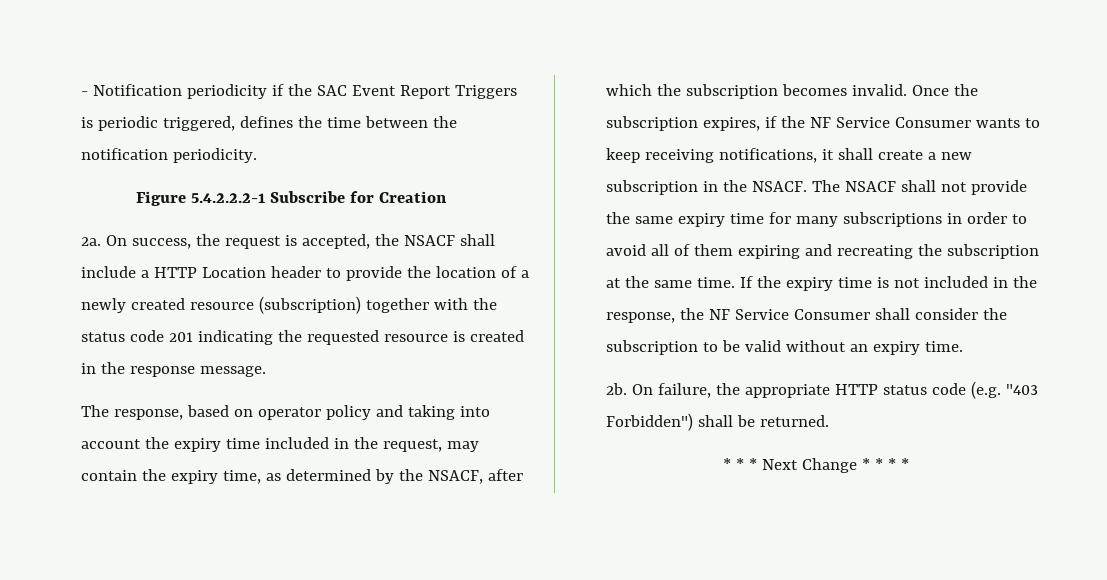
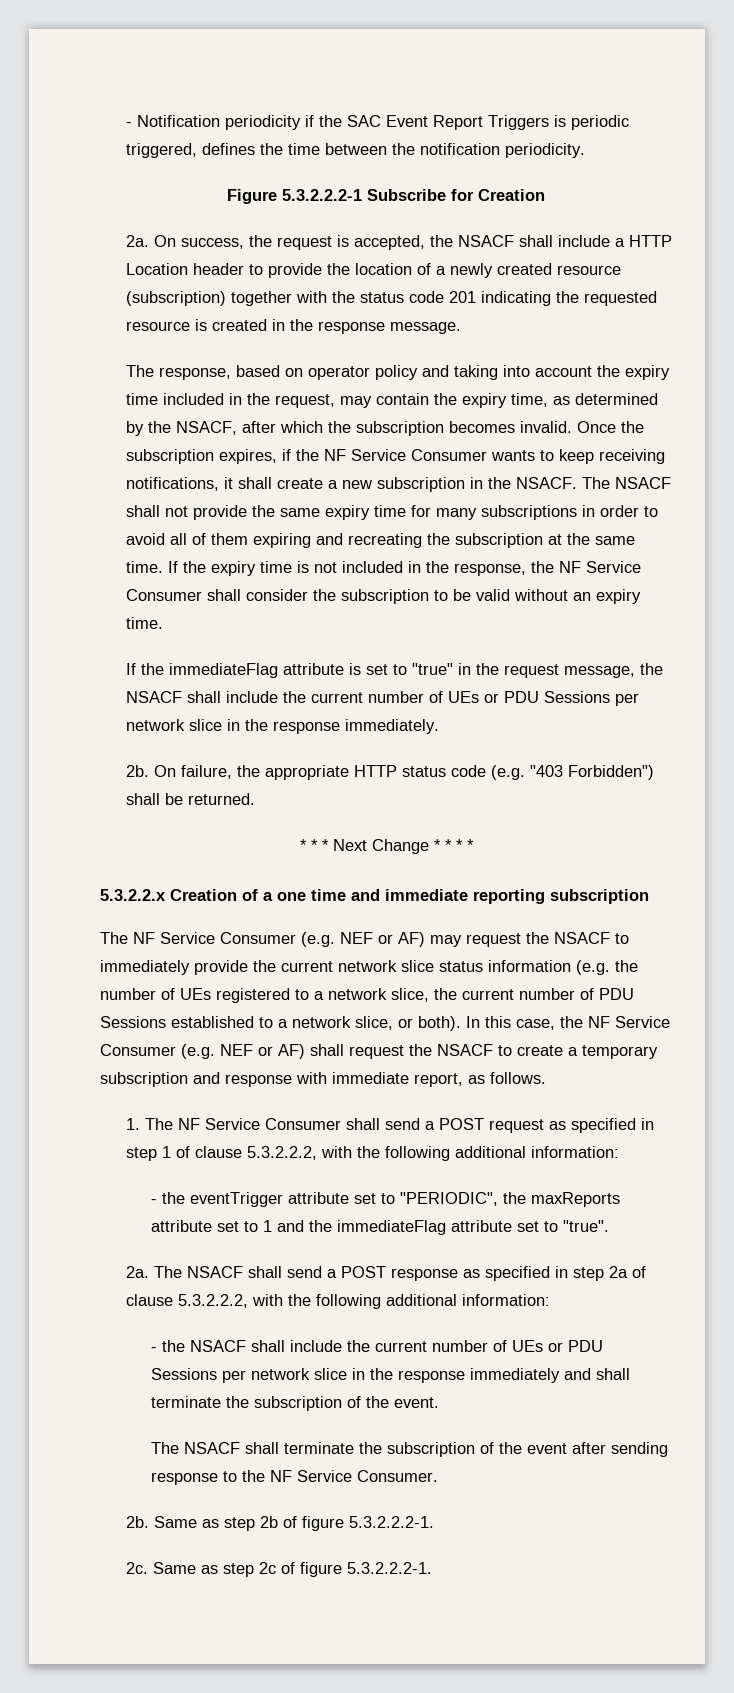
[191,193,266,203] 5.4.2.2.2-1 -> [282,189,362,201] 5.3.2.2.2-1
(963, 346) none -> [125,663,663,678] [125,691,639,706] [125,719,439,734] // If the immediateFlag attribute is set to "true" in the request message, the NSACF shall include the current number of UEs or PDU Sessions per network slice in the response immediately.
(909, 464) none -> [100,889,649,904] [100,932,629,947] [100,960,638,975] [100,988,634,1003] [100,1016,670,1031] [100,1044,658,1059] [100,1072,546,1087] [125,1118,654,1133] [125,1146,619,1161] [151,1192,621,1207] [151,1220,610,1235] [125,1266,646,1281] [125,1294,550,1309] [151,1340,604,1352] [151,1368,631,1383] [151,1396,440,1411] [151,1442,669,1457] [151,1470,439,1485] [125,1516,434,1531] [125,1562,432,1577] // 5.3.2.2.x Creation of a one time and immediate reporting subscription // The NF Service Consumer (e.g. NEF or AF) may request the NSACF to immediately provide the current network slice status information (e.g. the number of UEs registered to a network slice, the current number of PDU Sessions established to a network slice, or both). In this case, the NF Service Consumer (e.g. NEF or AF) shall request the NSACF to create a temporary subscription and response with immediate report, as follows. // 1. The NF Service Consumer shall send a POST request as specified in step 1 of clause 5.3.2.2.2, with the following additional information: // - the eventTrigger attribute set to "PERIODIC", the maxReports attribute set to 1 and the immediateFlag attribute set to "true". // 2a. The NSACF shall send a POST response as specified in step 2a of clause 5.3.2.2.2, with the following additional information: // - the NSACF shall include the current number of UEs or PDU Sessions per network slice in the response immediately and shall terminate the subscription of the event. // The NSACF shall terminate the subscription of the event after sending response to the NF Service Consumer. // 2b. Same as step 2b of figure 5.3.2.2.2-1. // 2c. Same as step 2c of figure 5.3.2.2.2-1.

